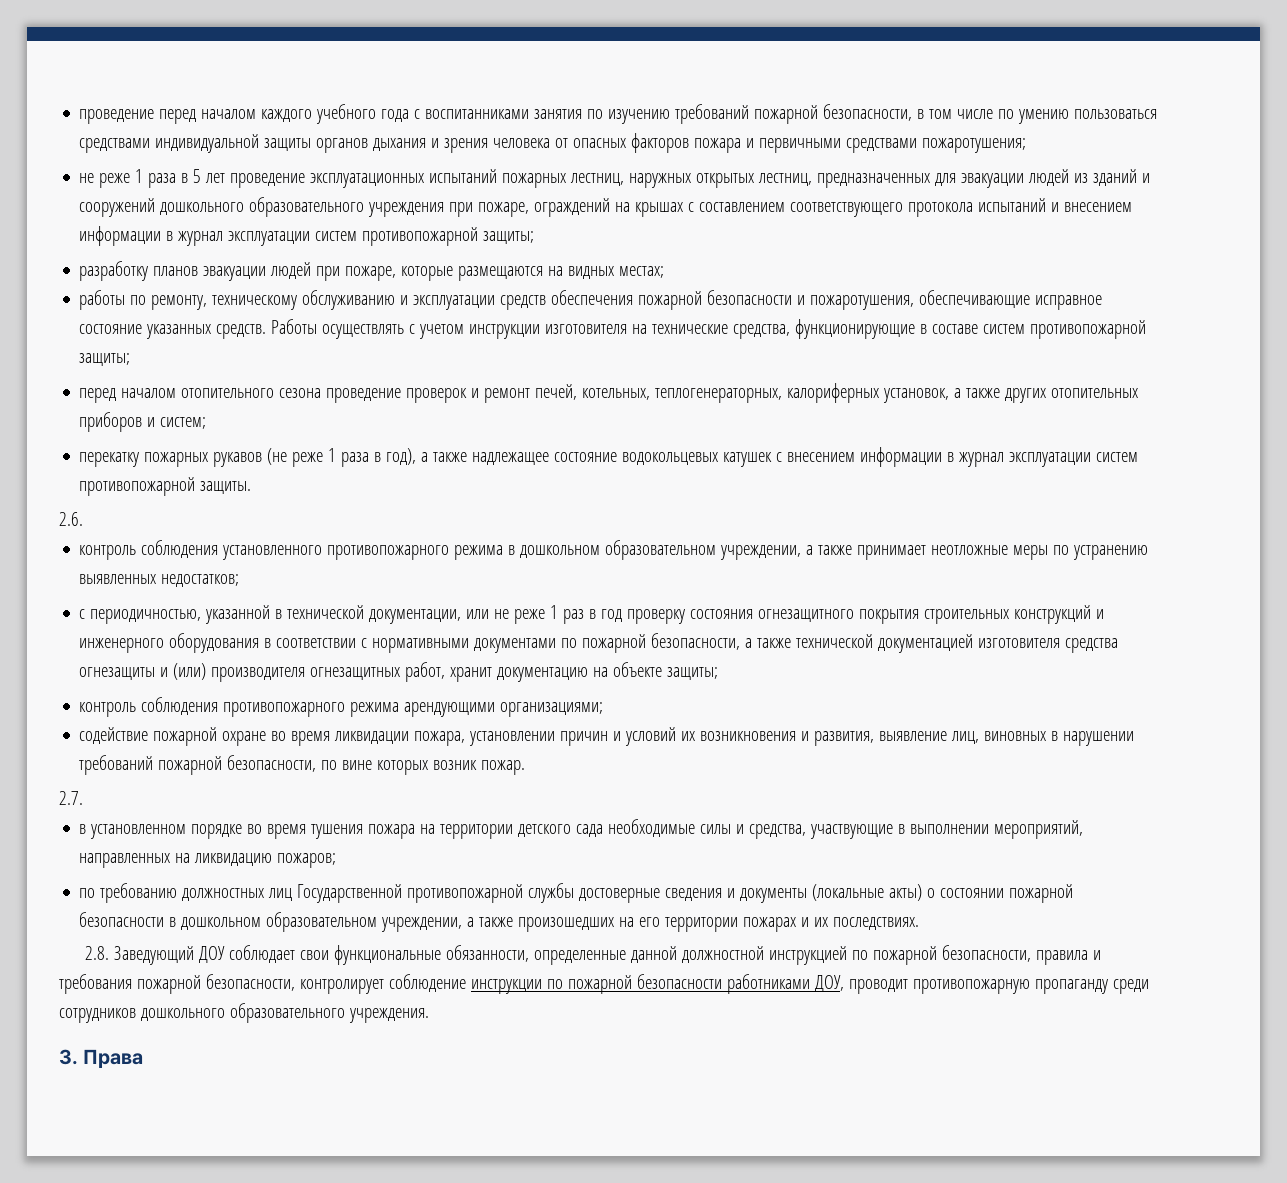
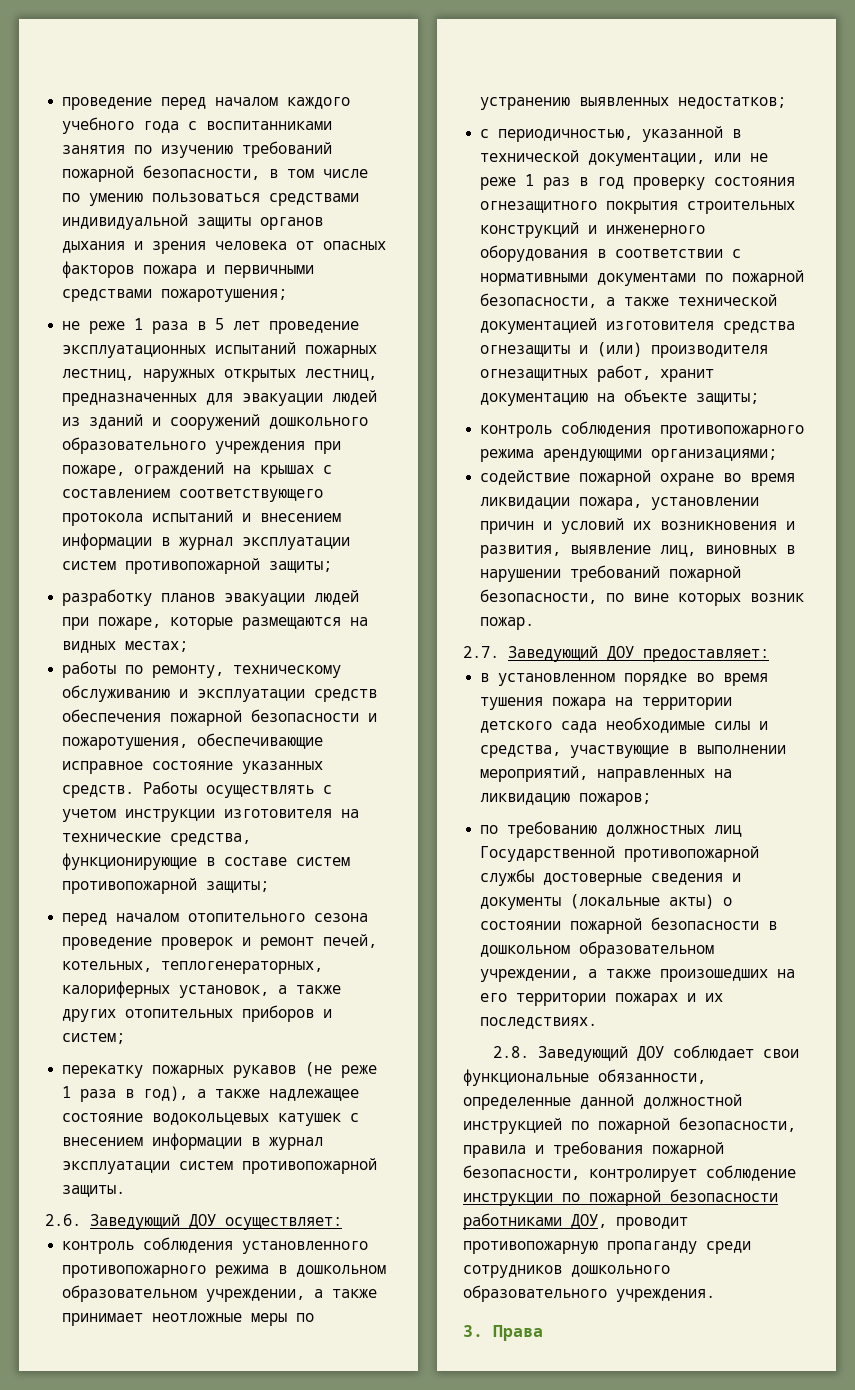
(83, 519) none -> [90,1214,342,1230] Заведующий ДОУ осуществляет:
(83, 798) none -> [508,646,769,662] Заведующий ДОУ предоставляет:

